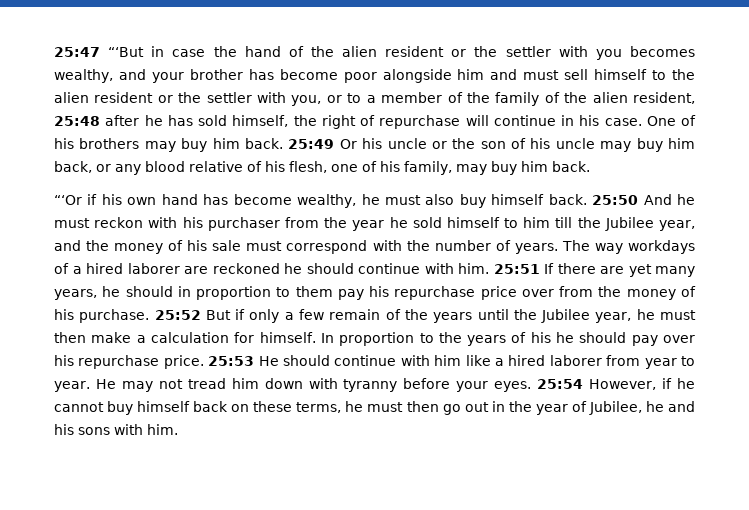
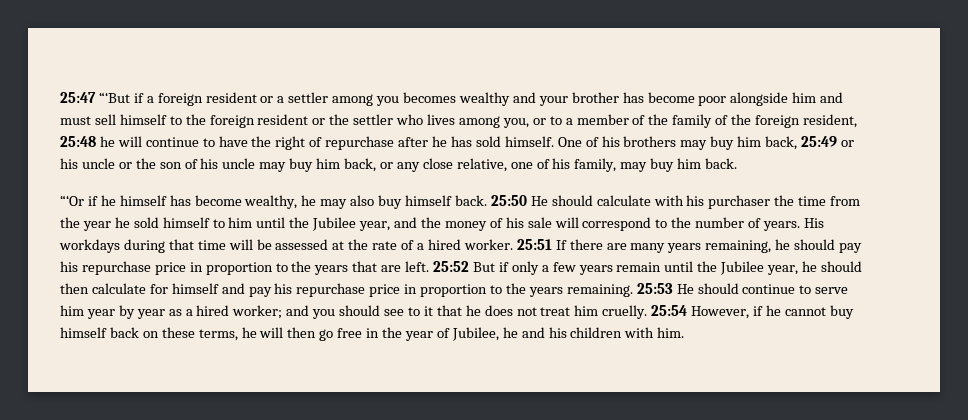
[151,46,588,57] in case the hand of the alien resident or the settler with -> [133,92,374,106] if a foreign resident or a settler among
[54,69,113,83] wealthy, -> [458,92,510,106] wealthy
[54,92,287,103] alien resident or the settler with -> [209,114,500,128] foreign resident or the settler who lives among
[592,92,628,103] alien -> [755,115,801,128] foreign
[105,115,642,129] after he has sold himself, the right of repurchase will continue in his case. -> [99,136,554,150] he will continue to have the right of repurchase after he has sold himself.
[244,138,357,149] back. 25:49 Or -> [765,136,854,150] back, 25:49 or
[145,161,327,173] blood relative of his flesh, -> [422,158,507,172] close relative,
[101,194,198,205] his own hand -> [100,195,167,206] he himself
[384,195,421,205] must -> [320,199,348,209] may
[643,194,695,205] [54,217,144,228] And he must reckon -> [530,195,651,206] He should calculate
(280, 224) none -> [774,195,827,206] the time
[555,217,573,228] till -> [256,217,286,228] until
[246,240,402,254] must correspond with -> [554,217,668,231] will correspond to
[561,240,695,254] [54,263,695,277] [54,286,696,300] [54,309,150,323] The way workdays of a hired laborer are reckoned he should continue with him. 25:51 If there are yet many years, he should in proportion to them pay his repurchase price over from the money of his purchase. -> [803,218,824,228] [59,239,863,253] [60,261,430,275] His workdays during that time will be assessed at the rate of a hired worker. 25:51 If there are many years remaining, he should pay his repurchase price in proportion to the years that are left.
[329,309,473,323] remain of the years -> [578,262,662,275] years remain
[660,310,696,320] [54,332,695,346] [54,355,695,369] [54,378,532,392] must then make a calculation for himself. In proportion to the years of his he should pay over his repurchase price. 25:53 He should continue with him like a hired laborer from year to year. He may not tread him down with tyranny before your eyes. -> [820,261,862,272] [60,283,849,297] [60,305,648,319] should then calculate for himself and pay his repurchase price in proportion to the years remaining. 25:53 He should continue to serve him year by year as a hired worker; and you should see to it that he does not treat him cruelly.
[367,402,404,412] must -> [259,327,284,338] will
[464,402,489,412] out -> [337,328,363,338] free
[78,427,110,435] sons -> [570,327,623,338] children

